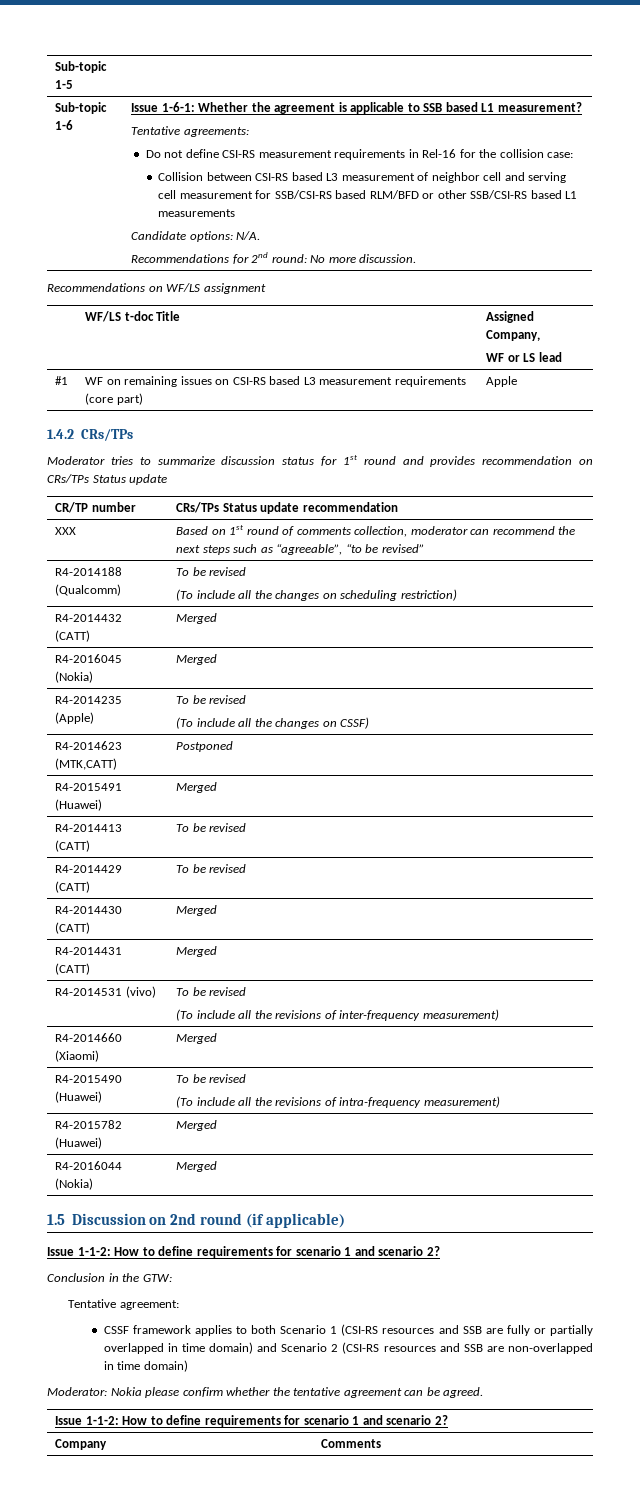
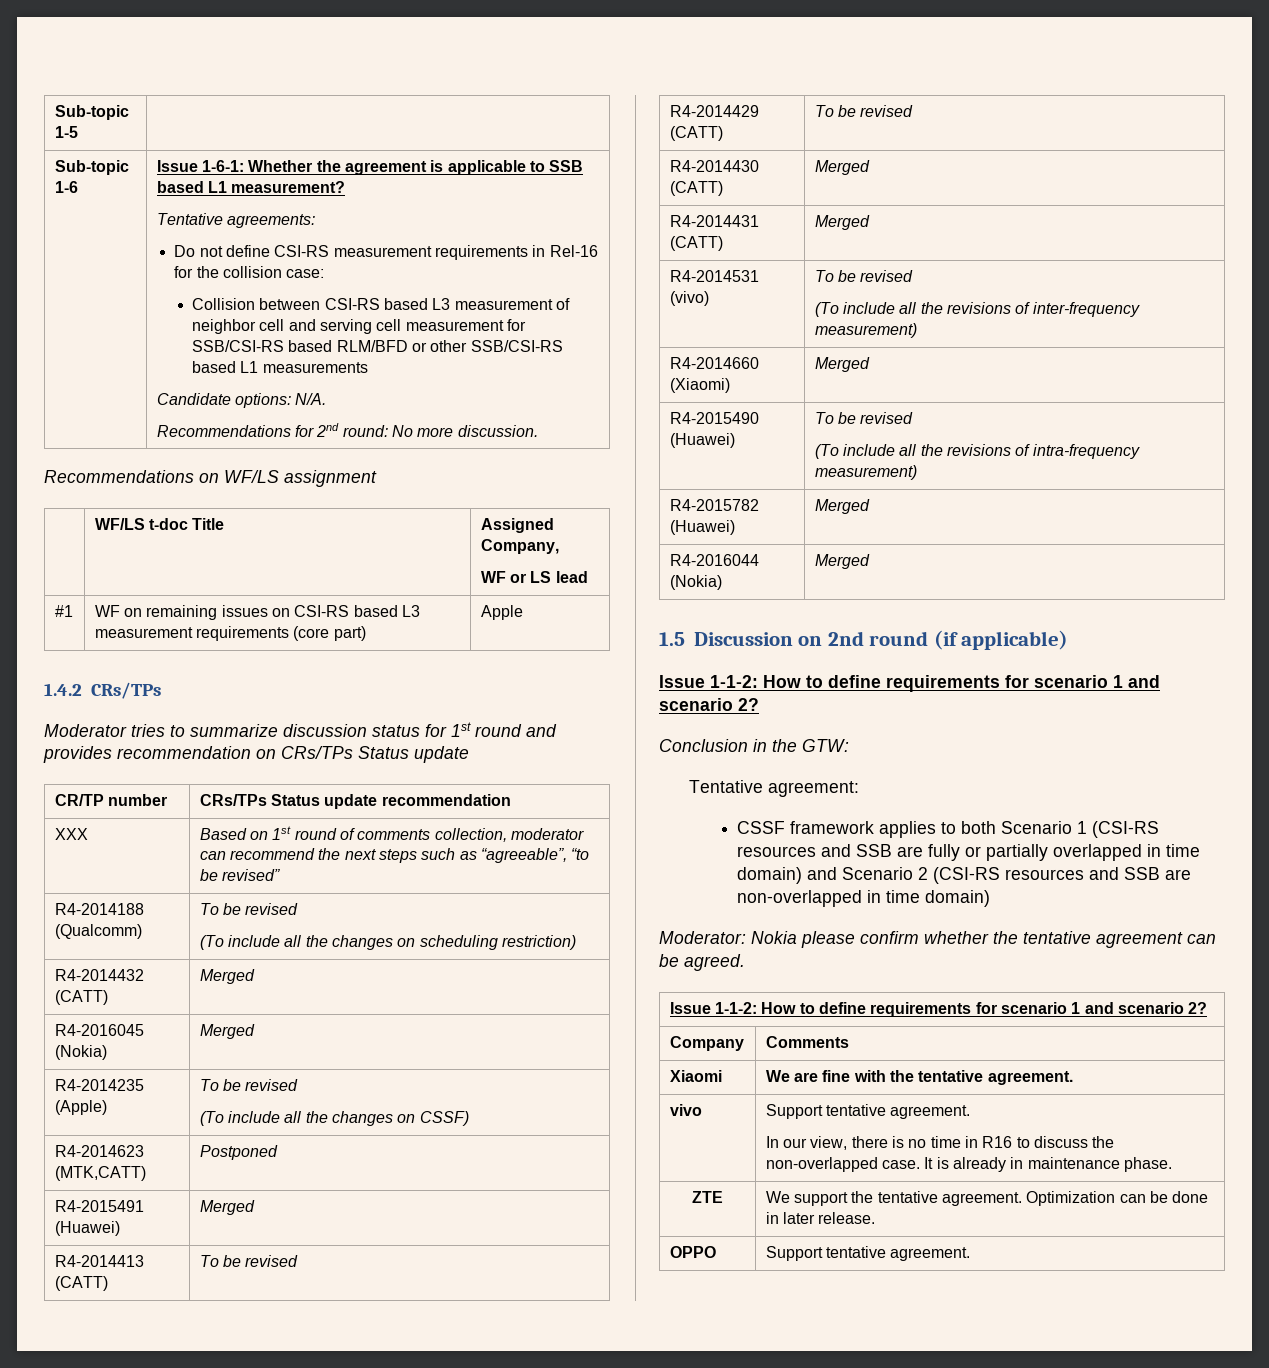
(382, 1443) none -> [669,1070,722,1082] [765,1070,1073,1085] [669,1104,702,1116] [765,1104,971,1119] [765,1136,1115,1150] [765,1157,1172,1172] [692,1191,723,1203] [765,1191,1209,1206] [765,1212,876,1224] [669,1246,716,1258] [765,1246,971,1261] // Xiaomi | We are fine with the tentative agreement. // vivo | Support tentative agreement. // In our view, there is no time in R16 to discuss the non-overlapped case. It is already in maintenance phase. // ZTE | We support the tentative agreement. Optimization can be done in later release. // OPPO | Support tentative agreement.

